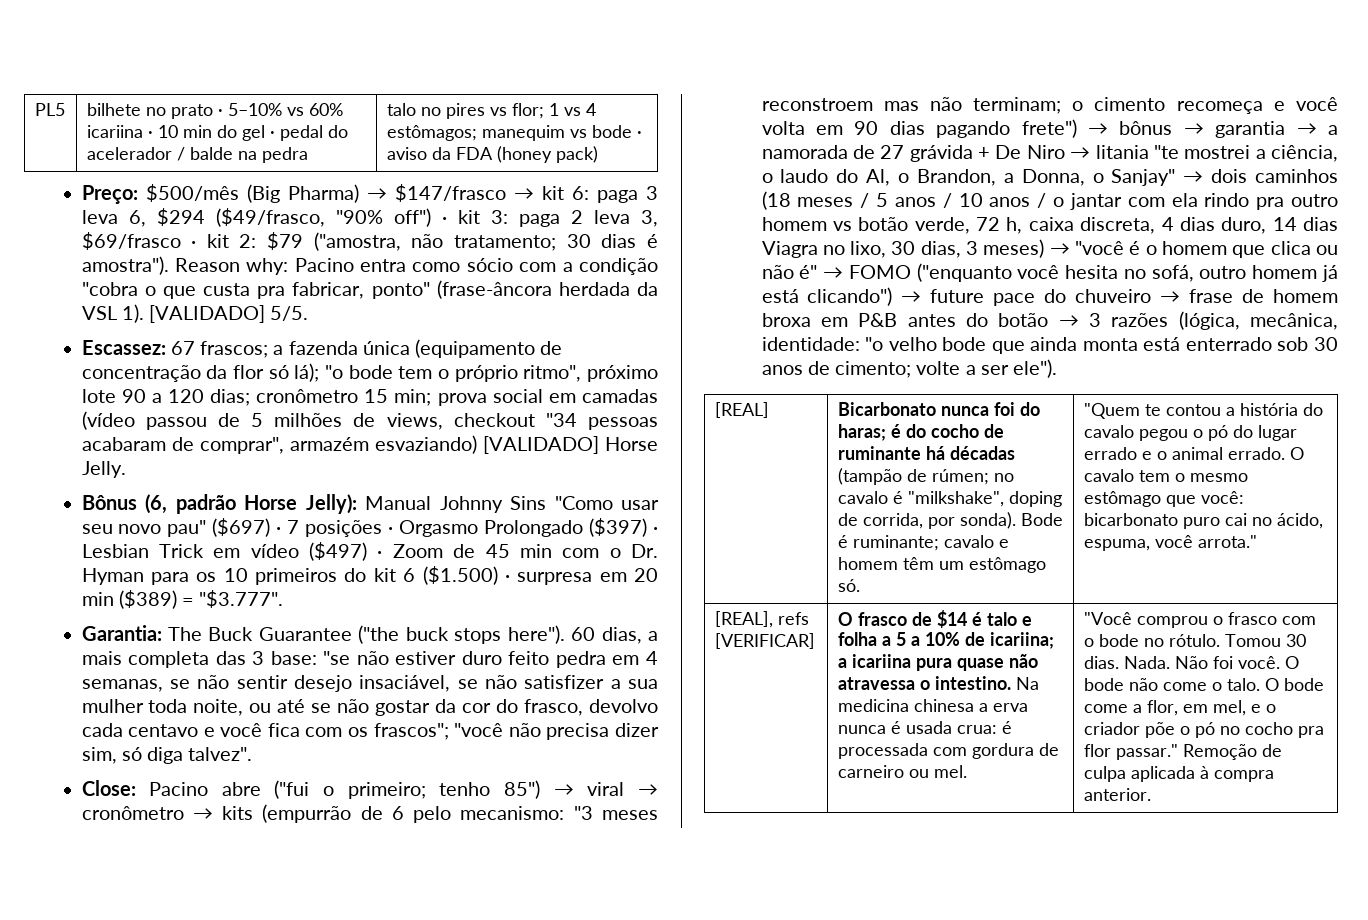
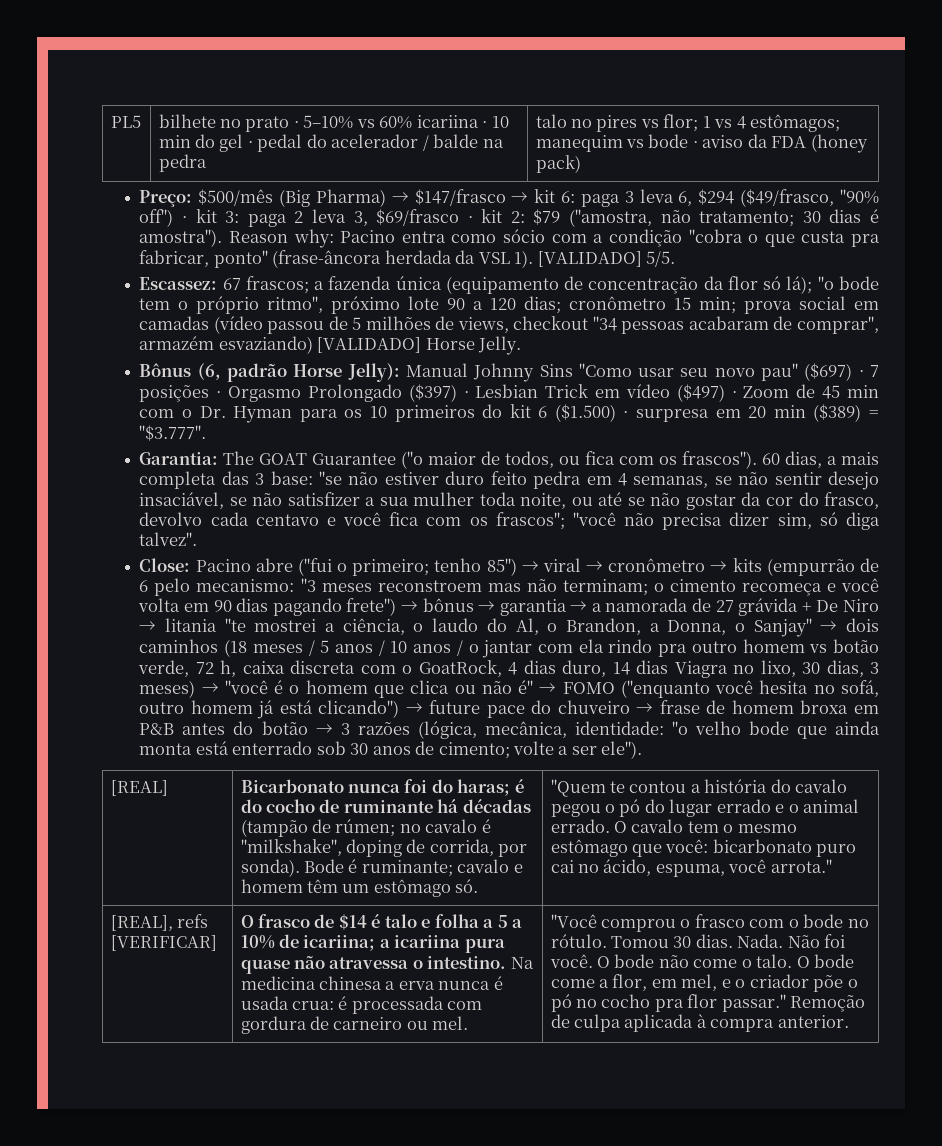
[208,625,565,644] Buck Guarantee ("the buck stops here"). -> [259,451,758,469] GOAT Guarantee ("o maior de todos, ou fica com os frascos").
[1080,217,1156,234] discreta, -> [290,660,502,677] discreta com o GoatRock,

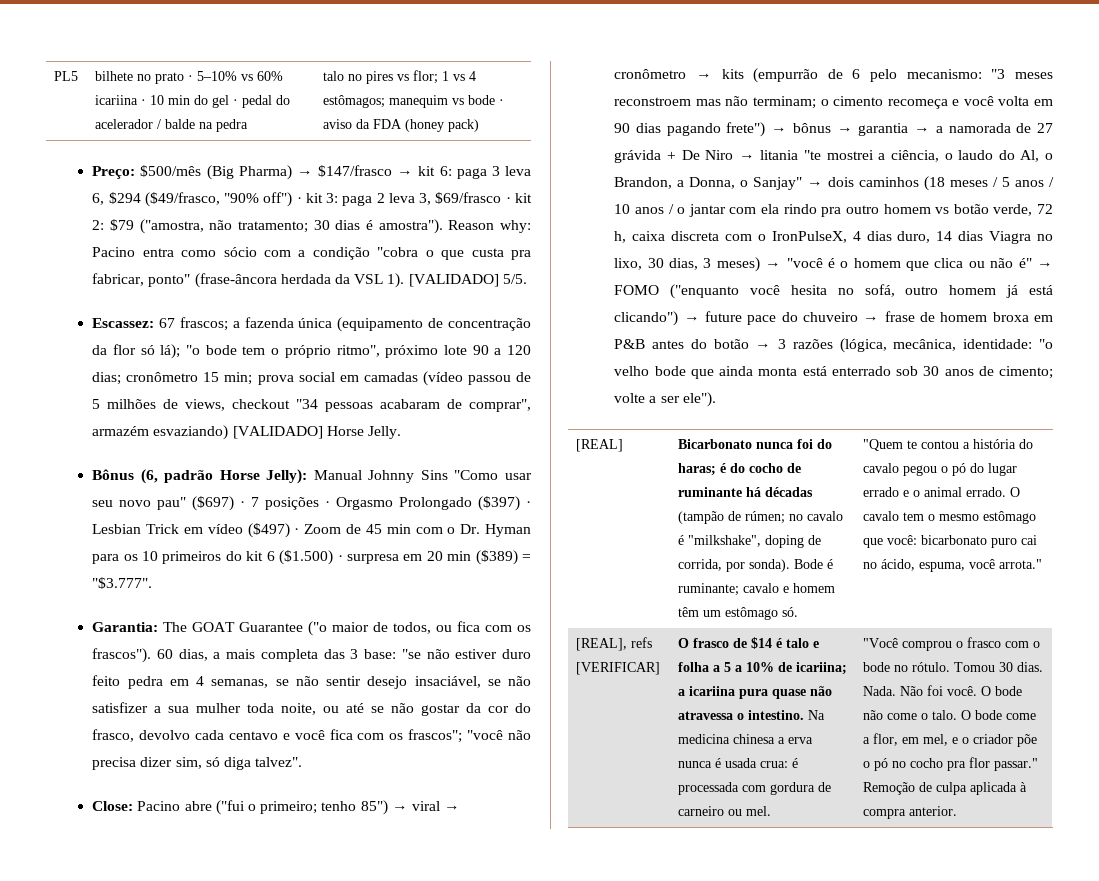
[418,660,502,677] GoatRock, -> [771,231,847,243] IronPulseX,

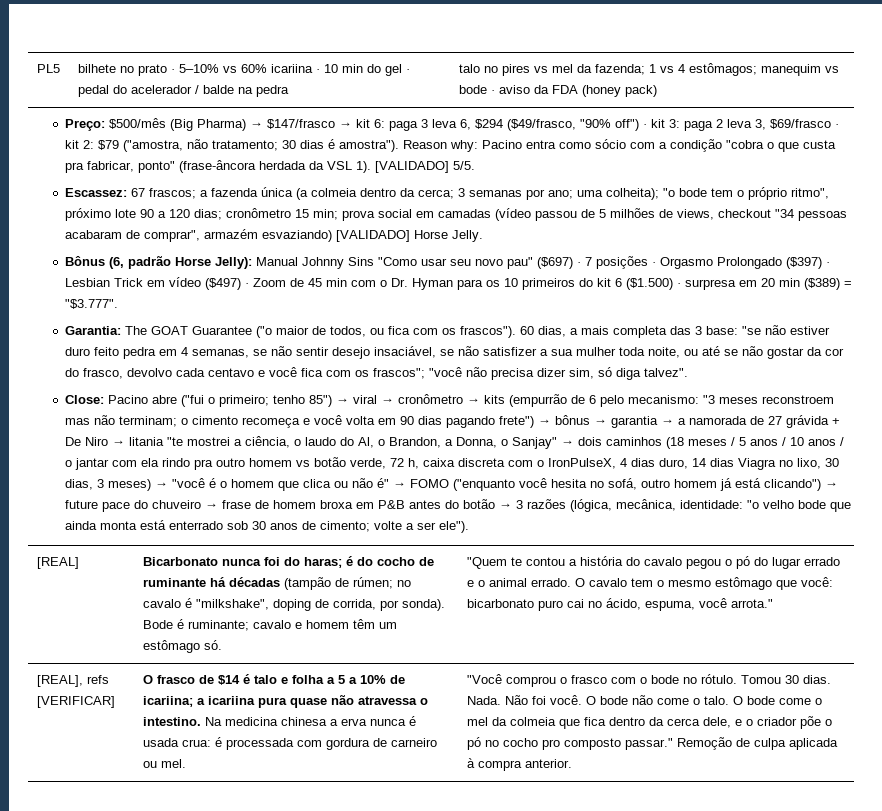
[413,70,439,84] flor; -> [551,64,645,75] mel da fazenda;
[337,317,531,332] [92,344,181,359] (equipamento de concentração da flor só lá); -> [295,188,659,200] (a colmeia dentro da cerca; 3 semanas por ano; uma colheita);
[863,733,949,746] a flor, em mel, -> [814,698,822,705] [466,717,731,729] o mel da colmeia que fica dentro da cerca dele,
[947,757,991,771] pra flor -> [541,738,621,750] pro composto

